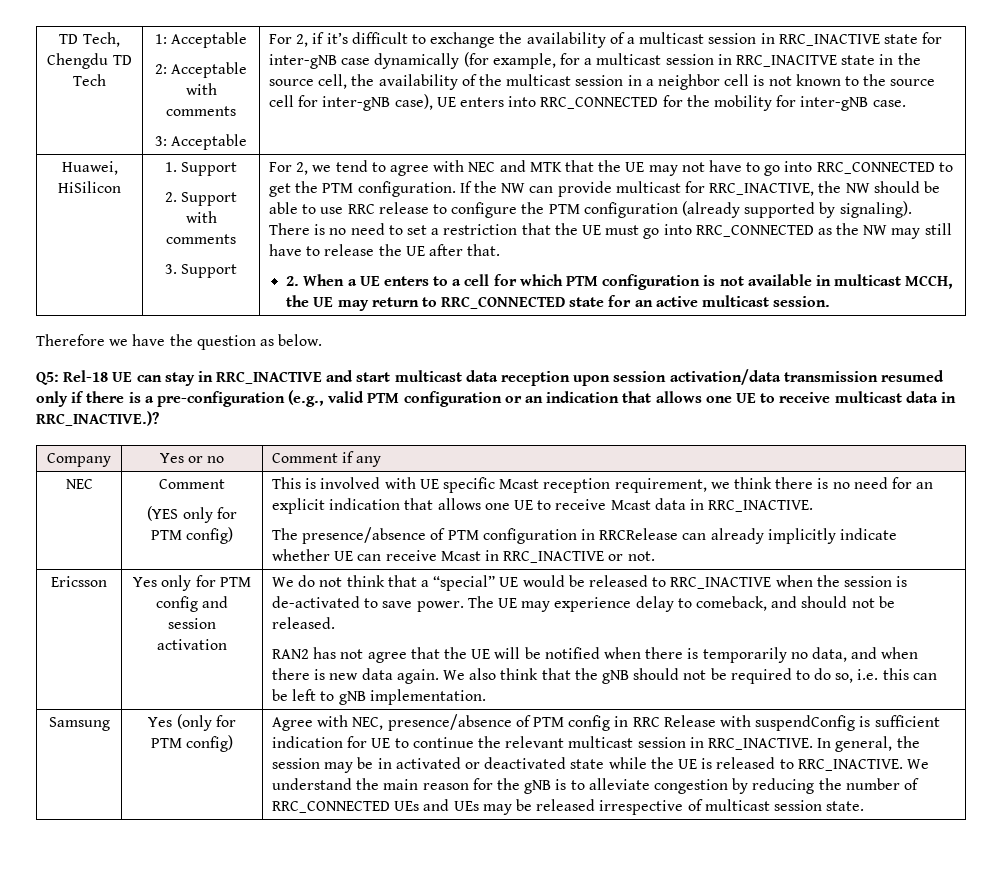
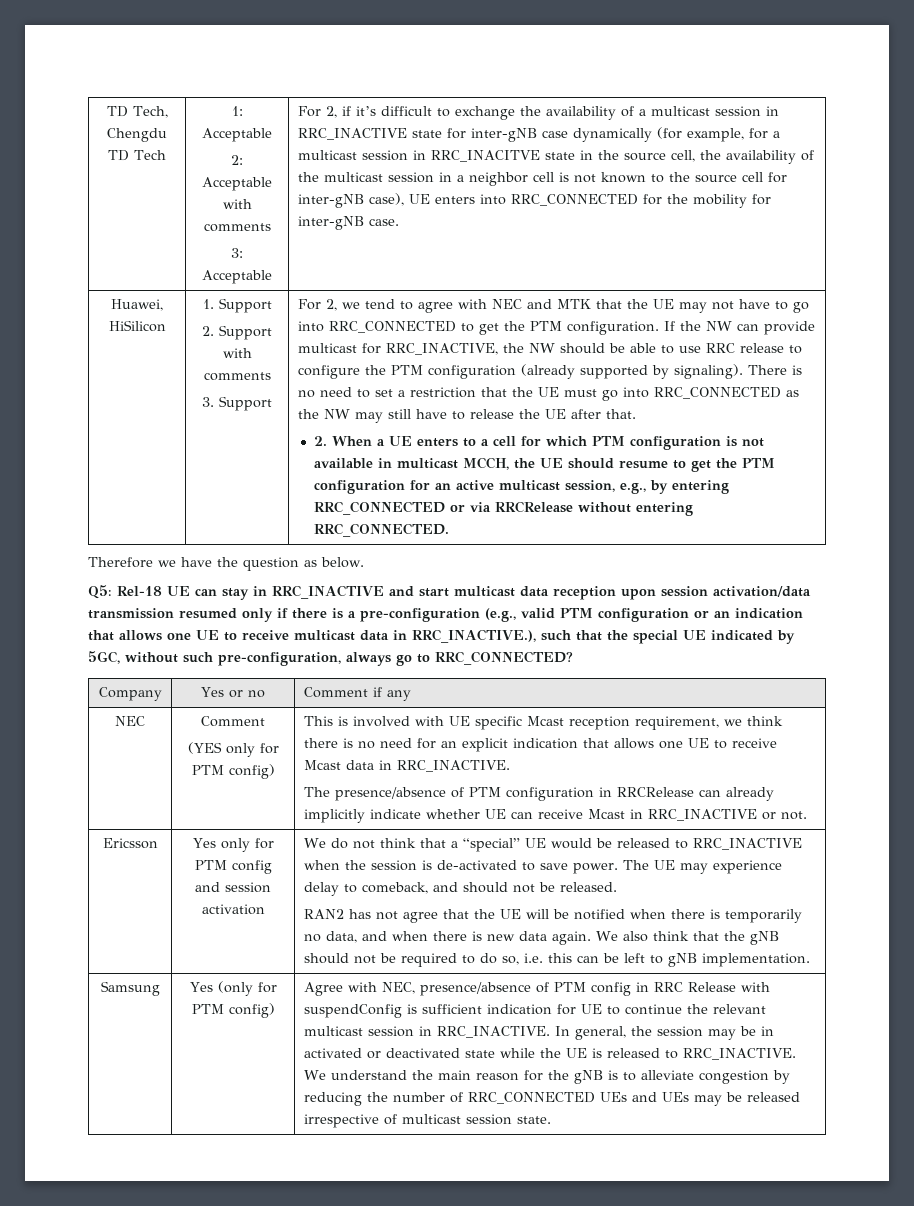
[337,295,831,311] may return to RRC_CONNECTED state for an active multicast session. -> [567,458,775,472] [313,480,729,494] [313,501,693,516] [313,523,449,537] should resume to get the PTM configuration for an active multicast session, e.g., by entering RRC_CONNECTED or via RRCRelease without entering RRC_CONNECTED.
[36,411,159,426] RRC_INACTIVE.)? -> [412,629,795,644] [88,651,573,666] RRC_INACTIVE.), such that the special UE indicated by 5GC, without such pre-configuration, always go to RRC_CONNECTED?

